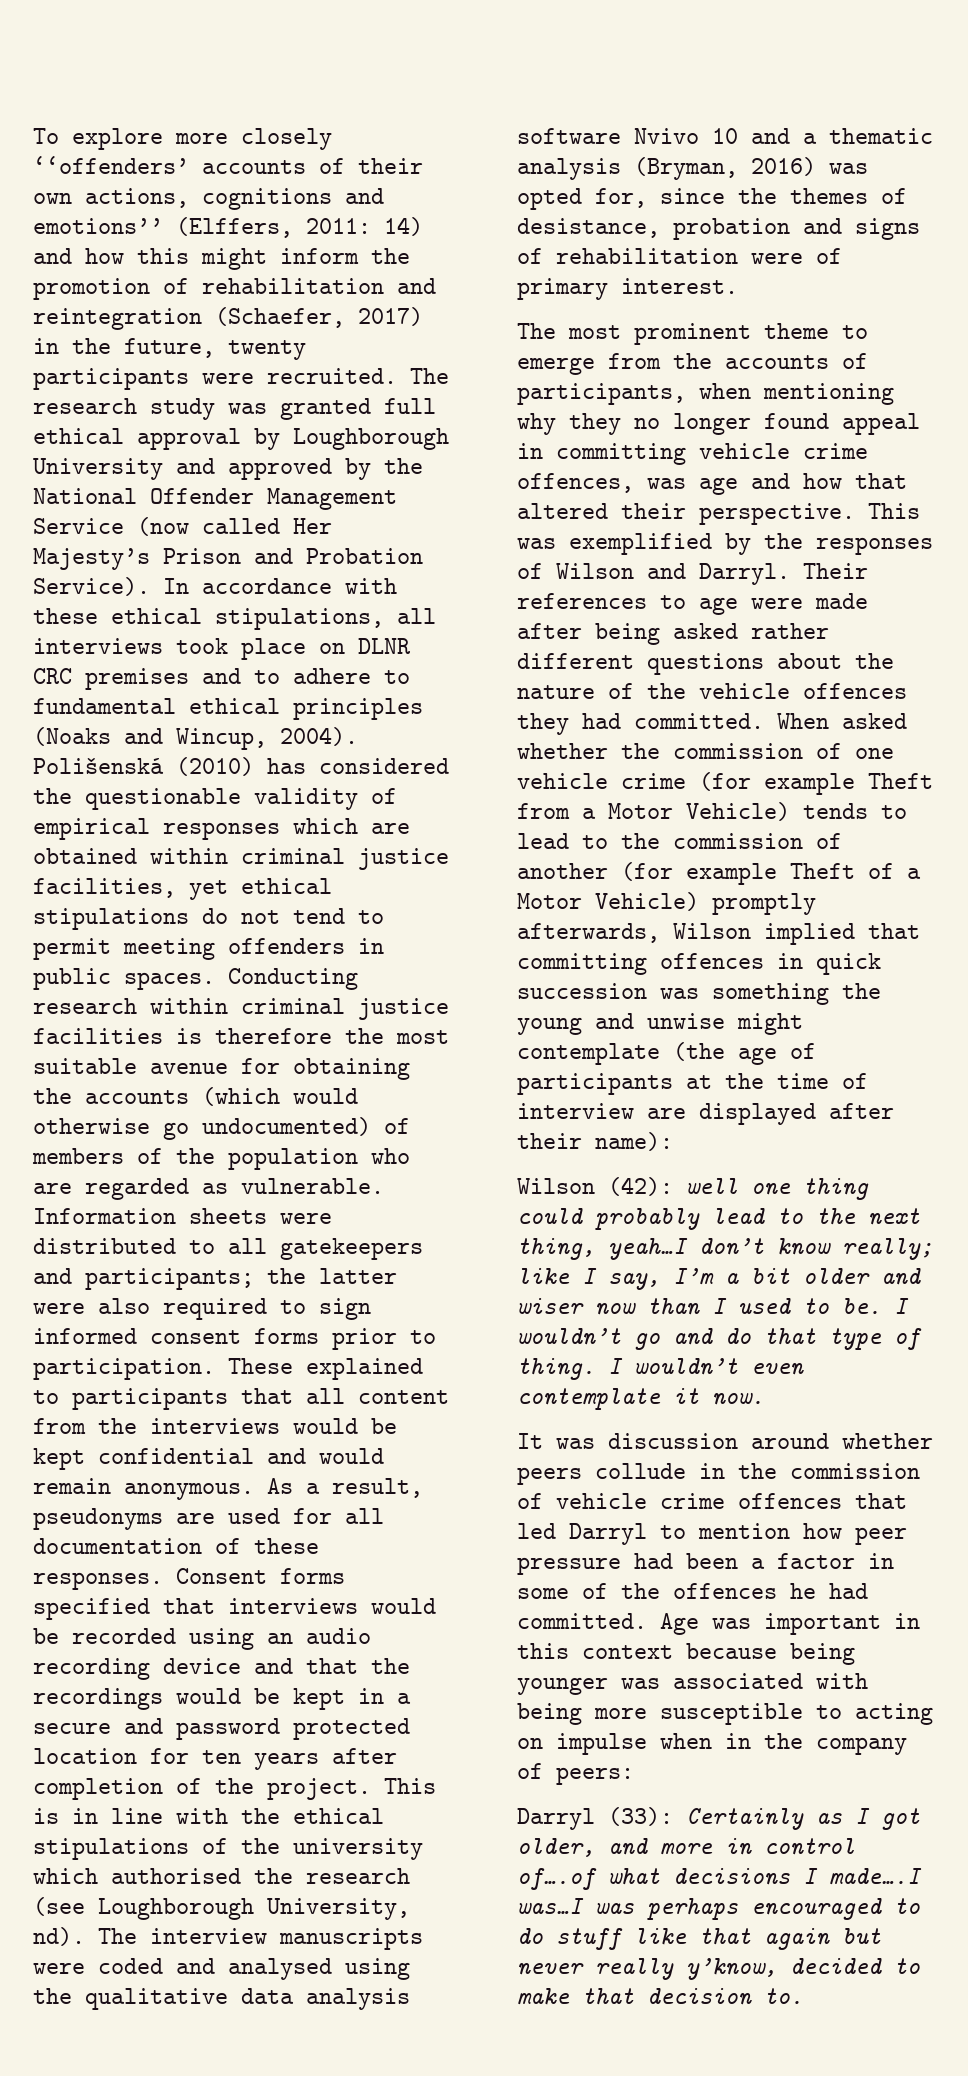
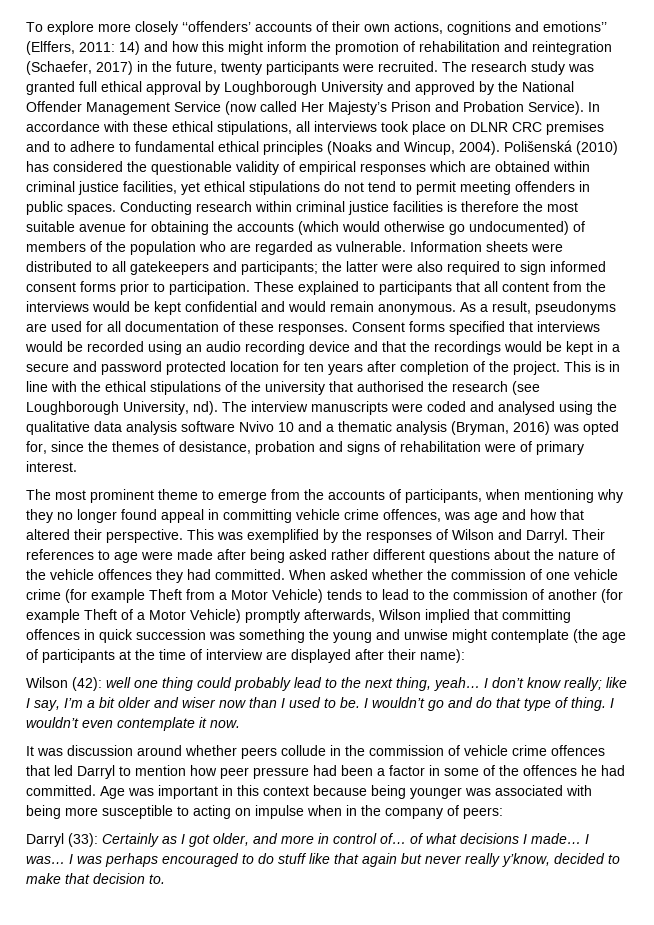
[33,1868,98,1884] which -> [329,381,353,392] that
[608,1238,688,1260] yeah…I -> [434,677,488,691] yeah… I
[517,1868,597,1890] of….of -> [380,833,424,844] of… of
[829,1868,922,1885] [517,1898,584,1914] made….I was…I -> [531,833,589,844] [26,854,73,864] made… I was… I

